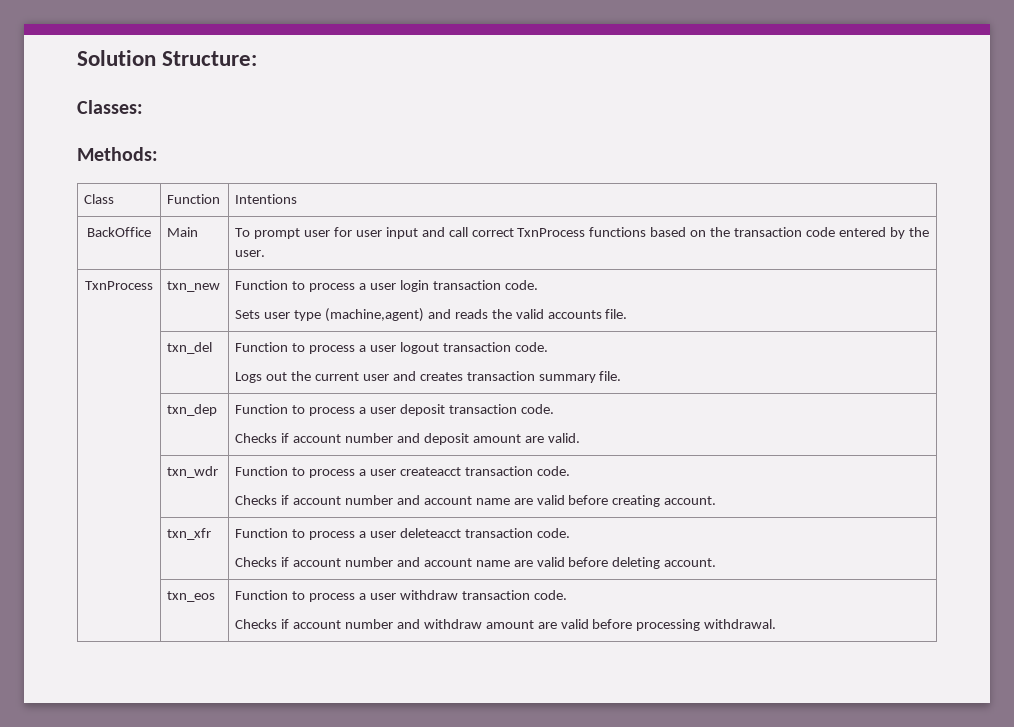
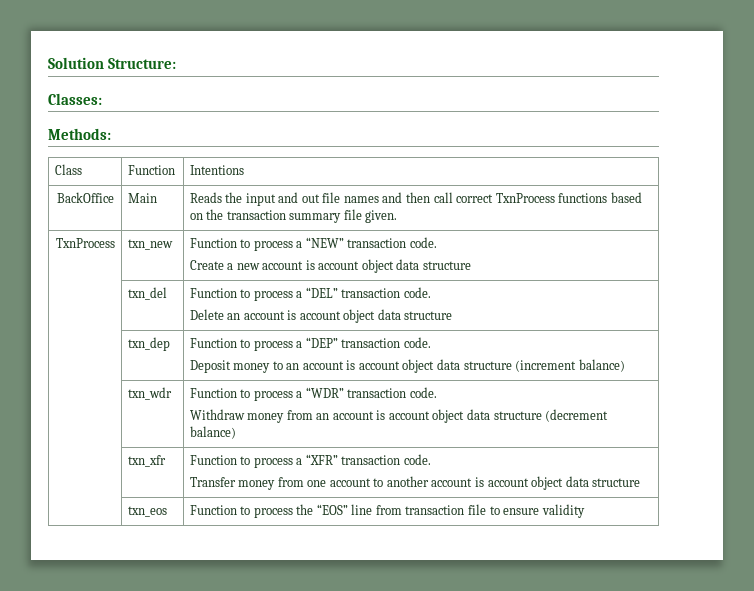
[235,227,445,239] To prompt user for user input and -> [189,192,430,206] Reads the input and out file names and then
[805,227,929,239] [235,250,266,257] code entered by the user. -> [289,209,398,223] summary file given.
[369,280,538,292] [235,308,628,322] user login transaction code. // Sets user type (machine,agent) and reads the valid accounts file. -> [305,237,437,248] [189,259,471,273] “NEW” transaction code. // Create a new account is account object data structure
[369,342,548,354] [235,371,622,383] user logout transaction code. // Logs out the current user and creates transaction summary file. -> [305,287,431,298] [189,309,453,323] “DEL” transaction code. // Delete an account is account object data structure
[369,404,554,416] [235,433,580,445] user deposit transaction code. // Checks if account number and deposit amount are valid. -> [305,337,431,348] [189,359,625,373] “DEP” transaction code. // Deposit money to an account is account object data structure (increment balance)
[369,466,570,476] [235,495,717,507] user createacct transaction code. // Checks if account number and account name are valid before creating account. -> [305,387,437,398] [189,409,609,423] [189,426,236,439] “WDR” transaction code. // Withdraw money from an account is account object data structure (decrement balance)
[369,528,570,538] [235,557,717,569] [167,591,216,602] [235,590,567,602] [235,619,777,631] user deleteacct transaction code. // Checks if account number and account name are valid before deleting account. // | txn_eos | Function to process a user withdraw transaction code. // Checks if account number and withdraw amount are valid before processing withdrawal. -> [305,454,431,465] [189,476,641,490] [127,506,167,517] [189,504,585,518] “XFR” transaction code. // Transfer money from one account to another account is account object data structure // | txn_eos | Function to process the “EOS” line from transaction file to ensure validity

